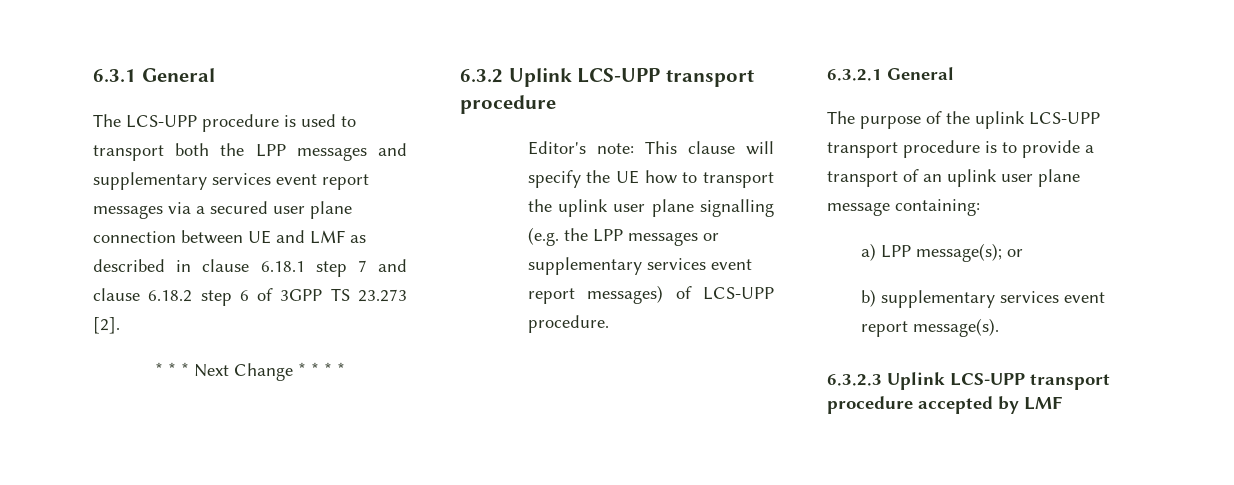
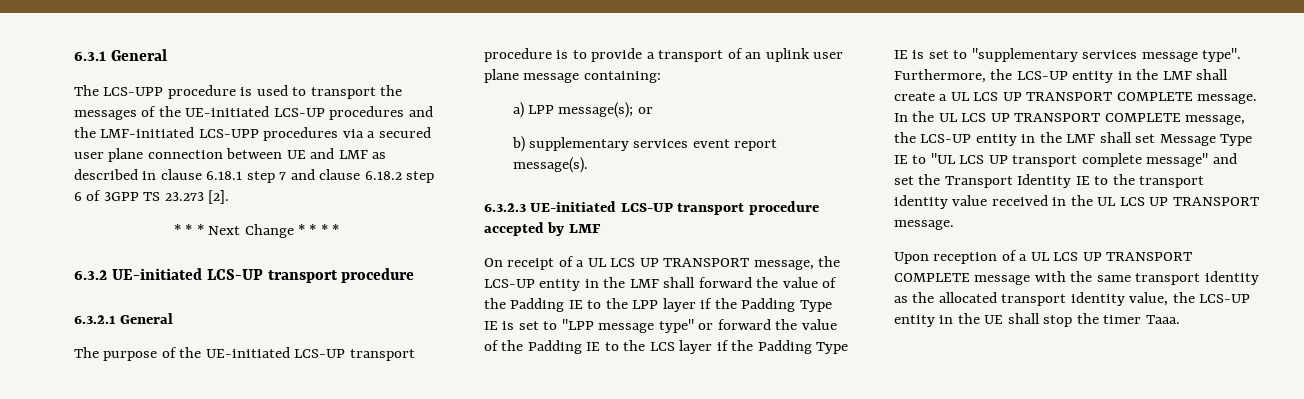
[175,143,407,161] [93,172,369,190] [93,205,163,219] both the LPP messages and supplementary services event report messages -> [380,85,403,96] [74,106,433,120] [74,127,339,141] the messages of the UE-initiated LCS-UP procedures and the LMF-initiated LCS-UPP procedures
[508,68,754,87] [460,95,556,114] [527,141,774,155] [527,170,774,188] [527,199,774,217] [527,227,719,246] [527,257,752,275] [527,285,774,304] [527,315,609,333] Uplink LCS-UPP transport procedure // Editor's note: This clause will specify the UE how to transport the uplink user plane signalling (e.g. the LPP messages or supplementary services event report messages) of LCS-UPP procedure. -> [111,268,415,283] UE-initiated LCS-UP transport procedure
[975,111,1100,129] uplink LCS-UPP -> [205,347,346,358] UE-initiated LCS-UP
[887,372,1025,390] Uplink LCS-UPP -> [530,201,673,212] UE-initiated LCS-UP
(1062, 403) none -> [484,256,841,270] [484,277,838,291] [484,298,832,312] [484,319,837,333] [484,340,849,354] [894,48,1242,62] [894,69,1229,83] [894,92,1258,104] [894,111,1246,125] [894,132,1253,146] [894,153,1237,167] [894,174,1205,188] [894,195,1259,209] [894,220,954,230] [894,250,1193,264] [894,271,1259,285] [894,292,1251,306] [894,313,1180,327] // On receipt of a UL LCS UP TRANSPORT message, the LCS-UP entity in the LMF shall forward the value of the Padding IE to the LPP layer if the Padding Type IE is set to "LPP message type" or forward the value of the Padding IE to the LCS layer if the Padding Type IE is set to "supplementary services message type". Furthermore, the LCS-UP entity in the LMF shall create a UL LCS UP TRANSPORT COMPLETE message. In the UL LCS UP TRANSPORT COMPLETE message, the LCS-UP entity in the LMF shall set Message Type IE to "UL LCS UP transport complete message" and set the Transport Identity IE to the transport identity value received in the UL LCS UP TRANSPORT message. // Upon reception of a UL LCS UP TRANSPORT COMPLETE message with the same transport identity as the allocated transport identity value, the LCS-UP entity in the UE shall stop the timer Taaa.

